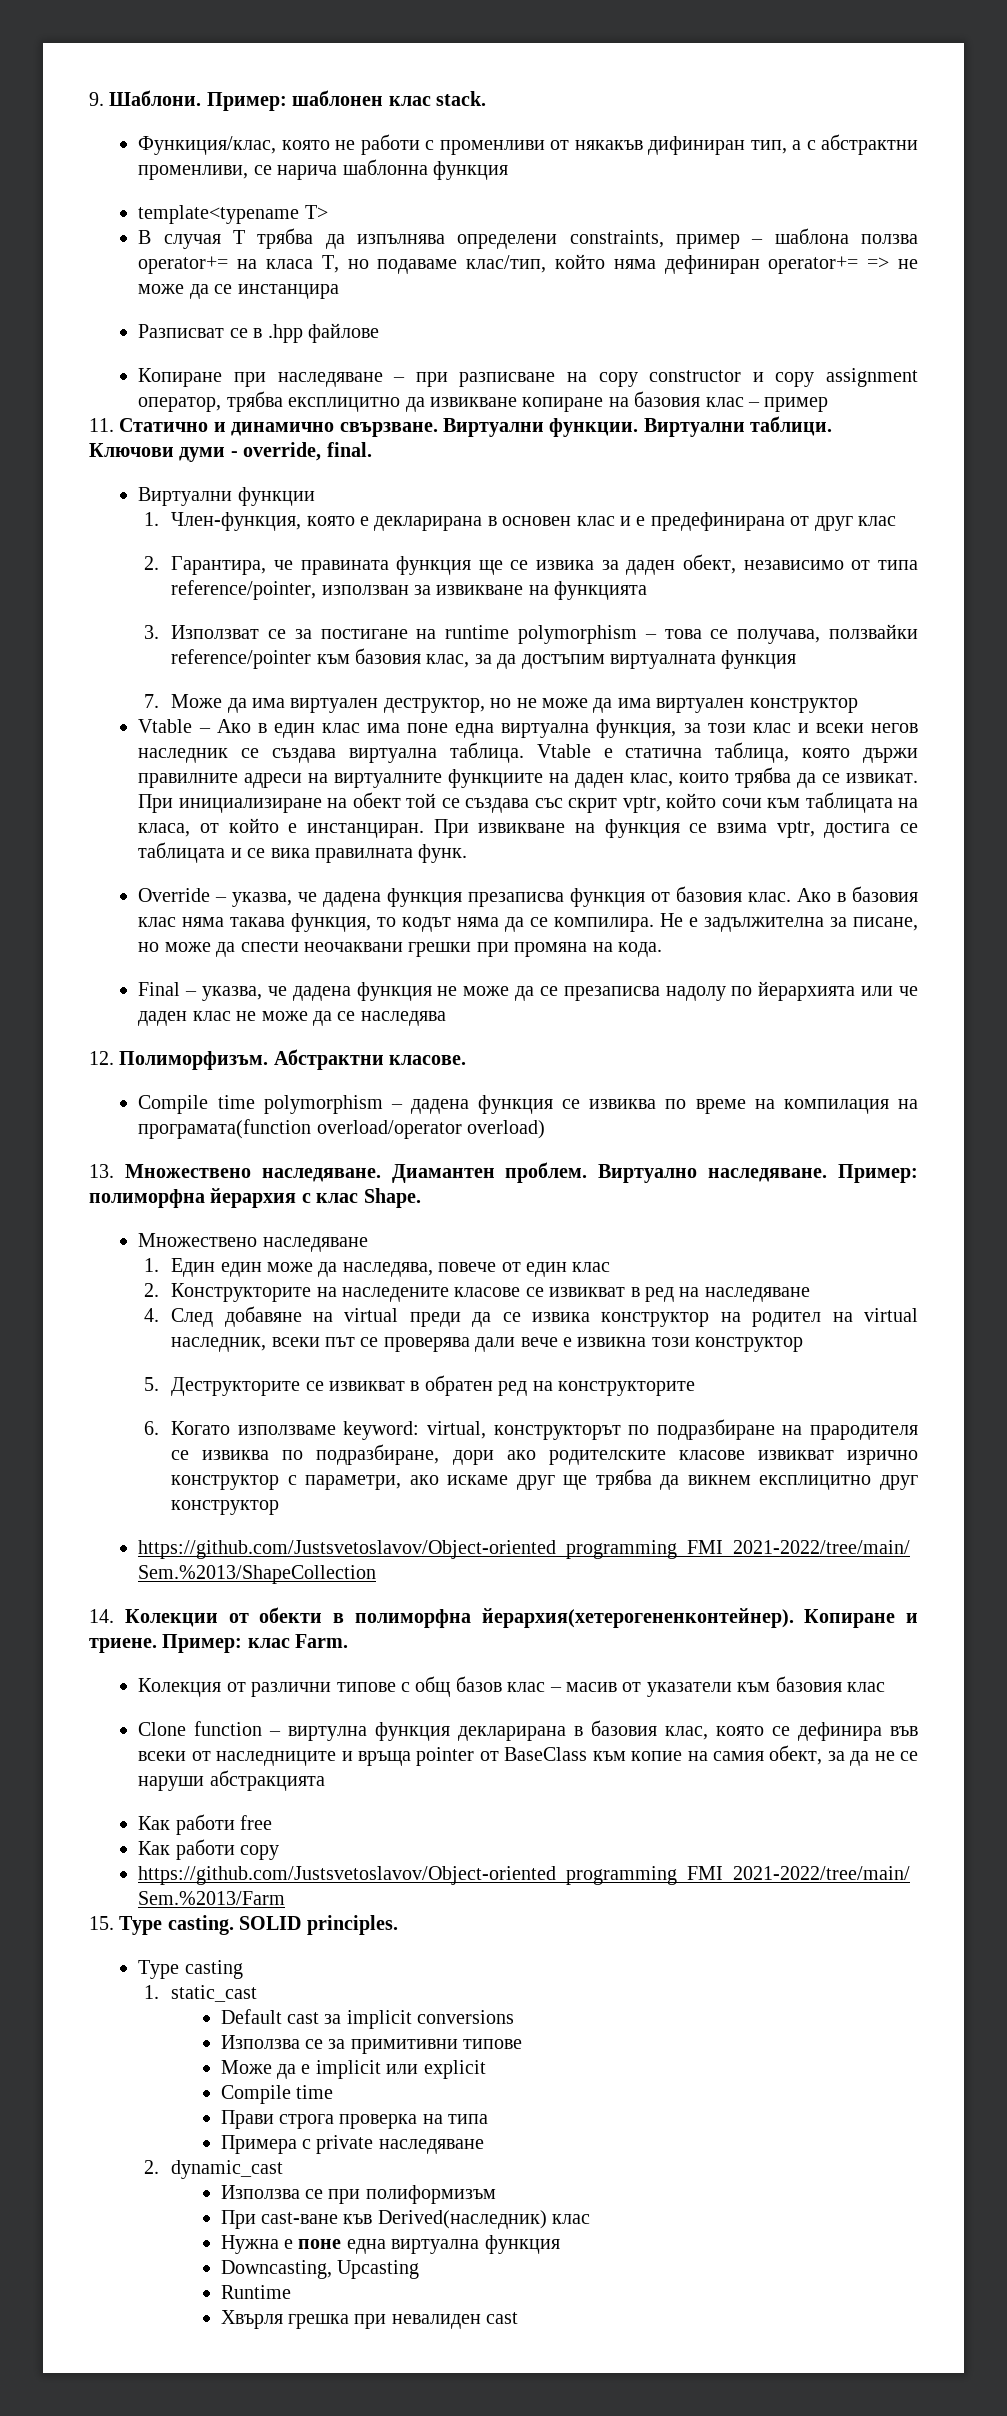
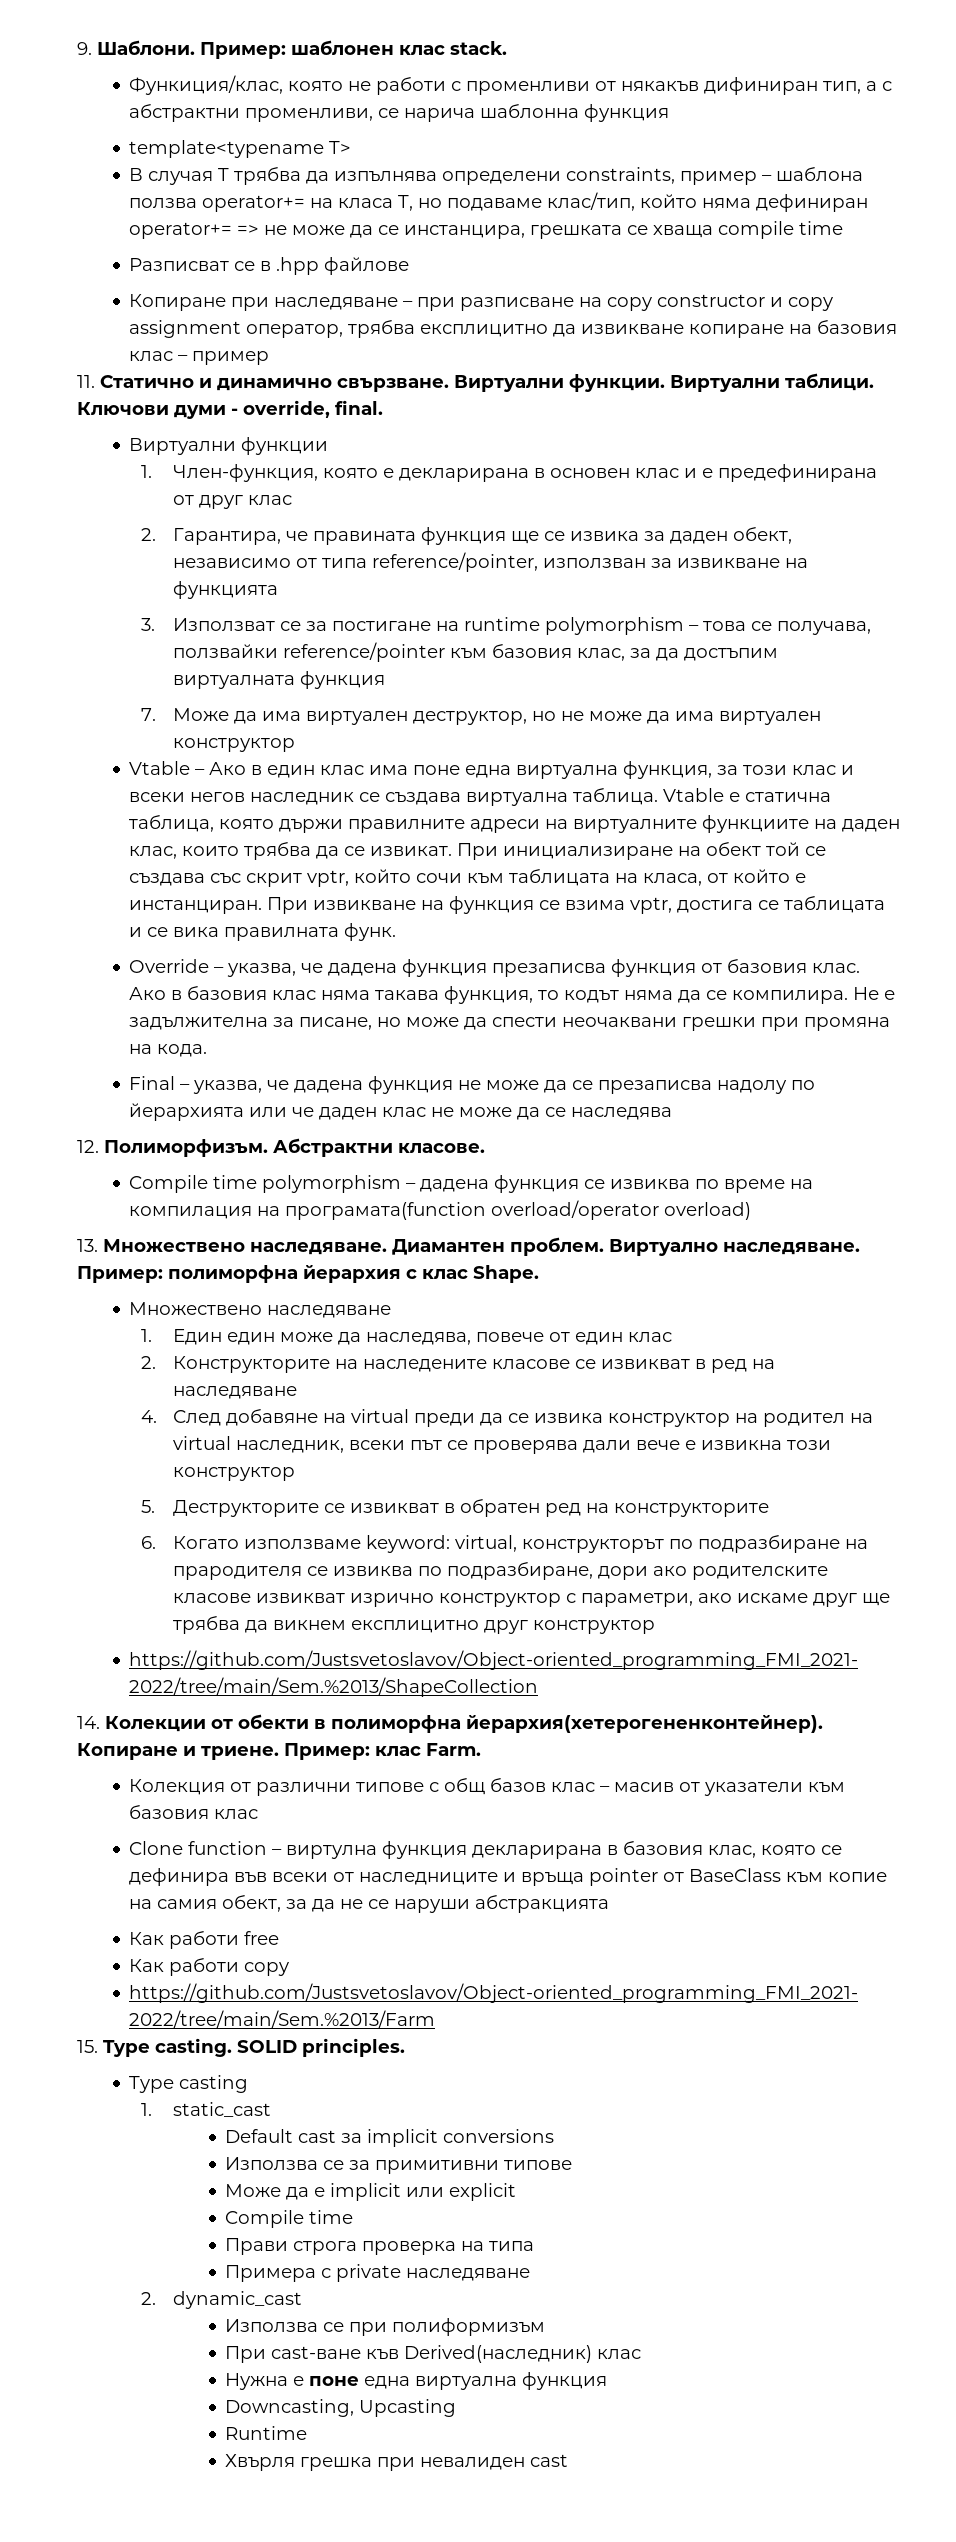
[237,284,339,299] инстанцира -> [404,221,844,239] инстанцира, грешката се хваща compile time

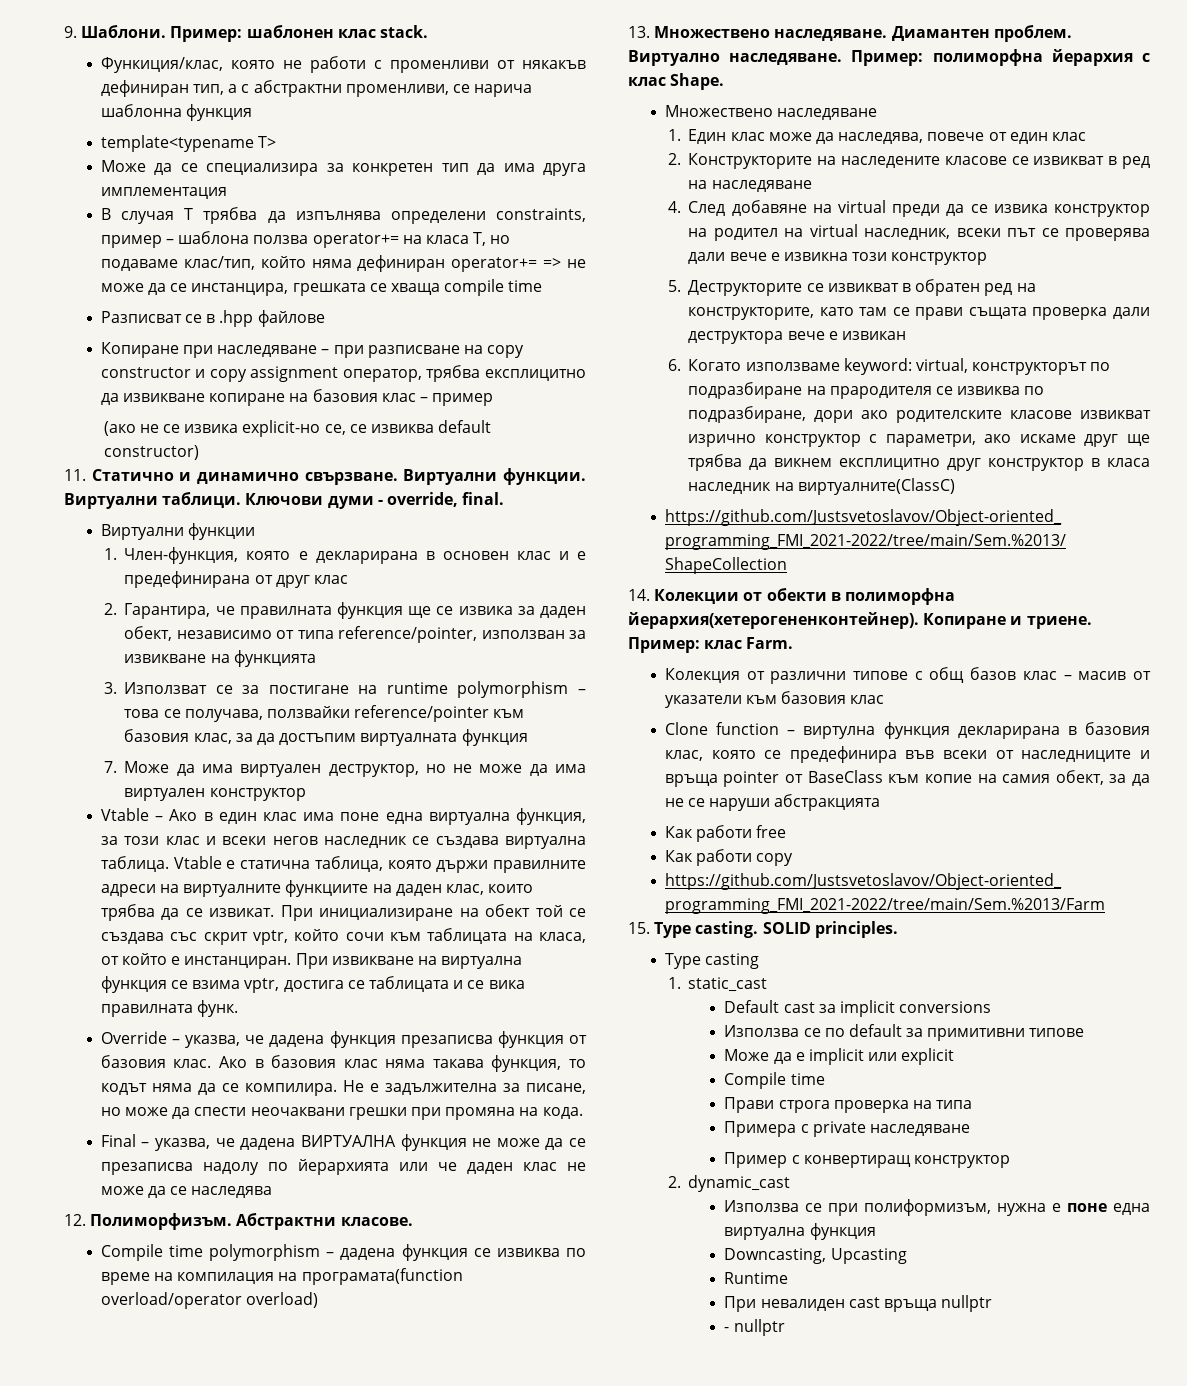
[704,77,819,95] дифиниран -> [100,80,189,97] дeфиниран
(352, 147) none -> [100,160,587,176] [100,187,227,199] // Може да се специализира за конкретен тип да има друга имплементация
(270, 358) none -> [103,420,492,437] [103,445,199,460] // (ако не се извика explicit-но се, се извиква default constructor)
[313,531,417,545] правината -> [239,606,332,619] правилната
(445, 905) none -> [441,956,523,969] виртуална
(364, 1086) none -> [300,1135,396,1148] ВИРТУАЛНА
[227,1332,276,1345] един -> [730,132,765,141] клас
[614,1503,770,1517] конструкторите -> [688,307,1150,320] [688,331,906,344] конструкторите, като там се прави същата проверка дали деструктора вече е извикан
(656, 1627) none -> [1091,458,1150,467] [688,478,955,495] в класа наследник на виртуалните(ClassC)
[129,1868,230,1886] дефинира -> [789,746,897,763] предефинира
(345, 2165) none -> [824,1024,902,1037] по default
(531, 2274) none -> [724,1152,1010,1168] // Пример с конвертиращ конструктор
[392,2318,546,2336] [225,2345,642,2363] [225,2373,289,2390] полиформизъм // При cast-ване къв Derived(наследник) клас // Нужна -> [864,1199,1047,1216] полиформизъм, нужна
[225,2454,569,2471] Хвърля грешка при невалиден cast -> [724,1295,993,1312] [724,1319,785,1336] При невалиден cast връща nullptr // - nullptr

